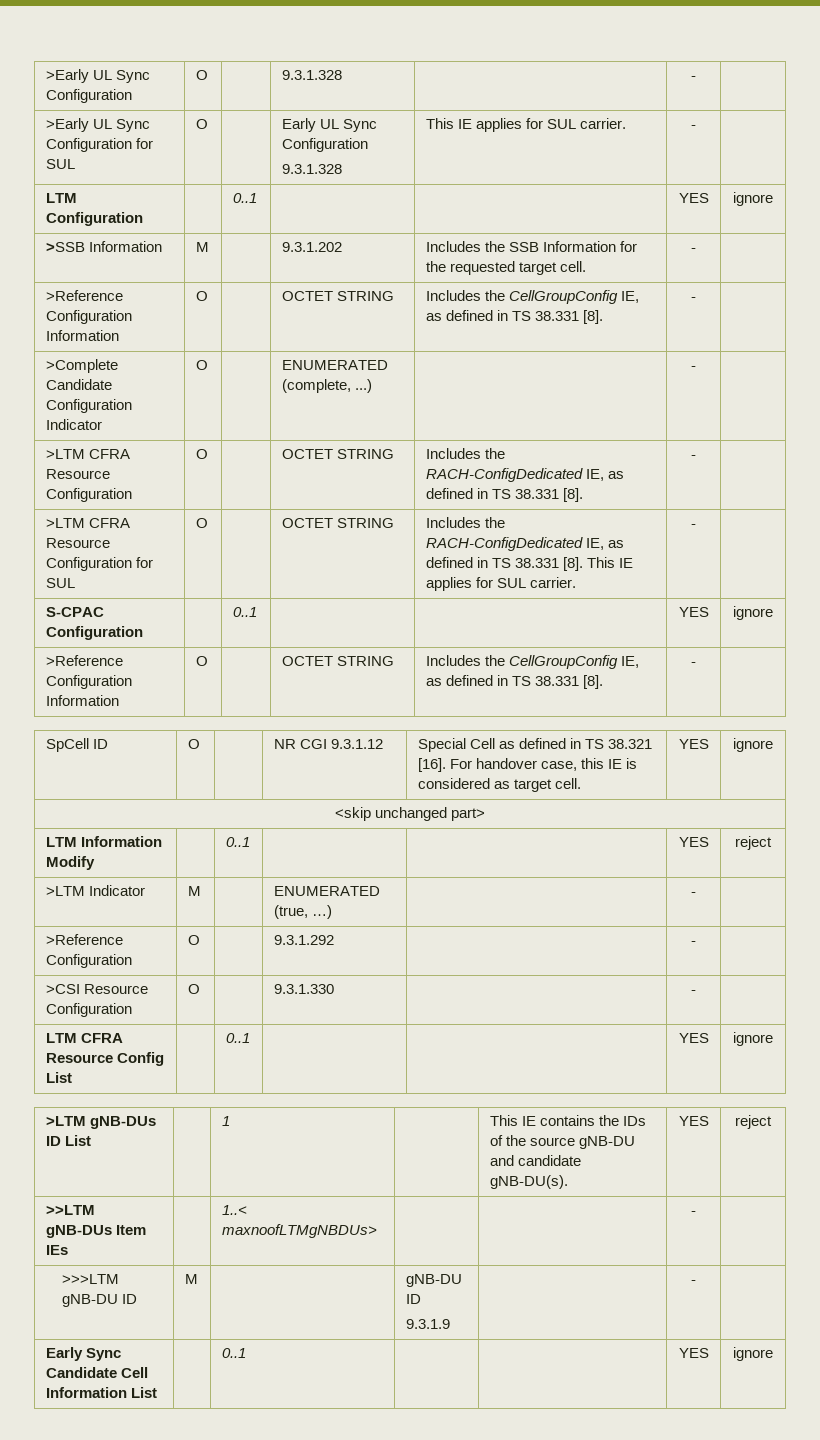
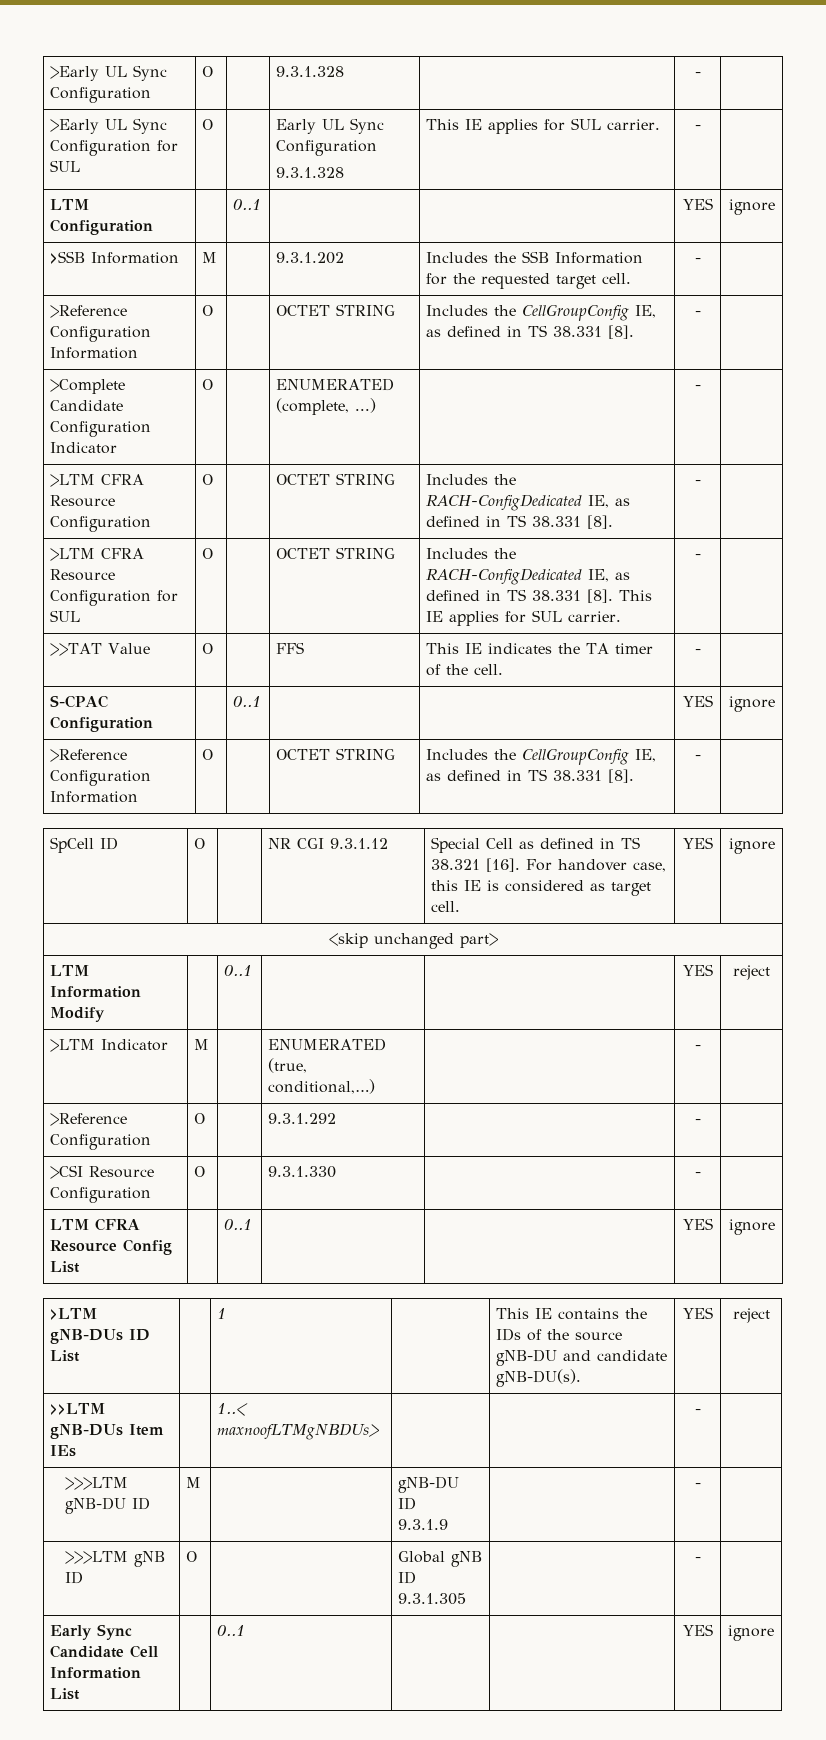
(696, 526) none -> [50,643,151,656] [202,643,214,654] [276,642,305,654] [426,643,654,654] [426,664,504,676] [694,649,701,654] // >>TAT Value | O | | FFS | This IE indicates the TA timer of the cell. | - |
[311,905,332,919] …) -> [268,1079,376,1094] conditional,…)
(696, 1282) none -> [65,1551,166,1567] [65,1571,84,1584] [186,1551,198,1562] [398,1551,483,1567] [398,1571,417,1584] [398,1593,467,1605] [694,1557,701,1562] // >>>LTM gNB ID | O | | Global gNB ID 9.3.1.305 | | - |

